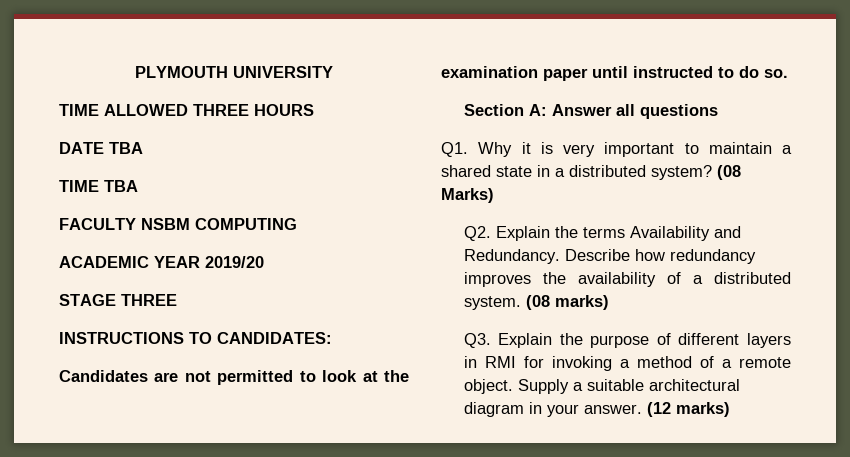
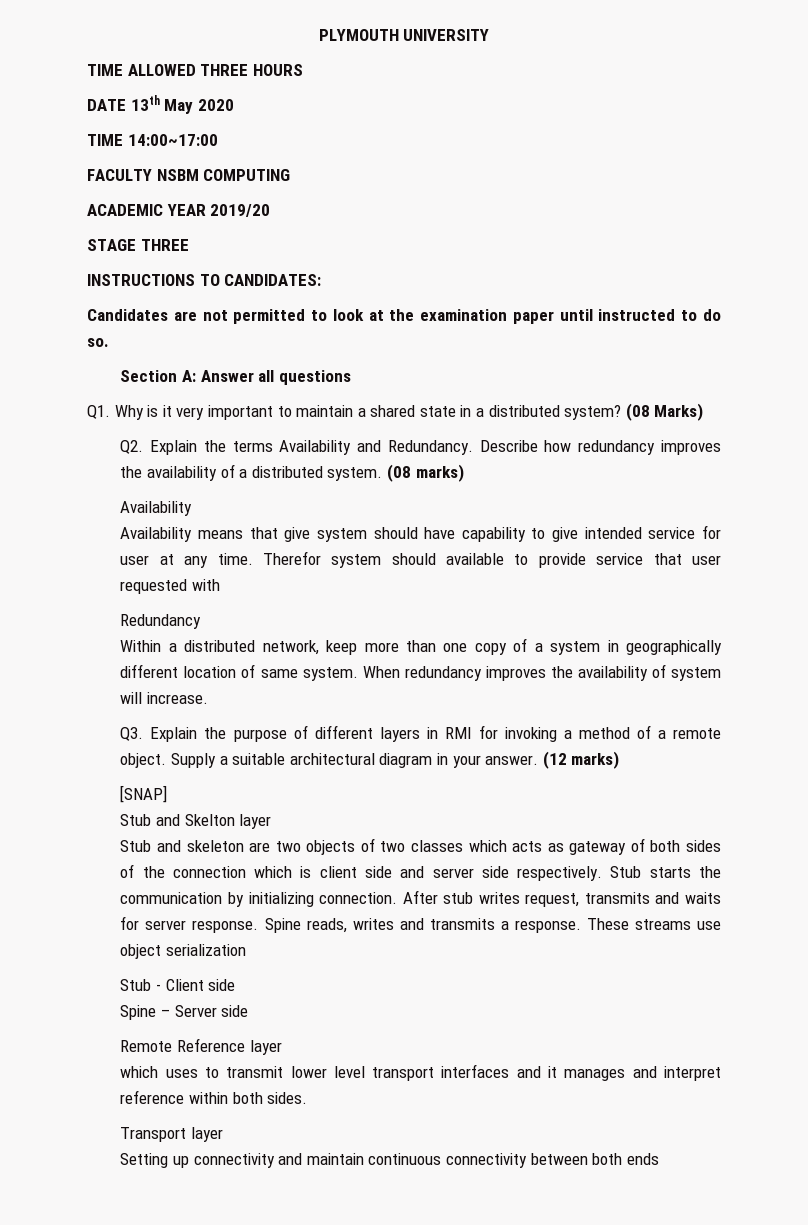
[109,142,143,154] [59,180,138,192] TBA // TIME TBA -> [130,95,234,114] [87,134,218,146] 13th May 2020 // TIME 14:00~17:00
[521,142,553,154] it is -> [147,405,172,417] is it
(609, 302) none -> [120,501,193,516] [120,525,721,542] [120,551,721,568] [120,579,220,594] [120,614,202,629] [120,638,722,655] [120,664,721,681] [120,692,208,704] // Availability // Availability means that give system should have capability to give intended service for user at any time. Therefor system should available to provide service that user requested with // Redundancy // Within a distributed network, keep more than one copy of a system in geographically different location of same system. When redundancy improves the availability of system will increase.
(730, 409) none -> [120,785,168,803] [120,814,272,829] [120,838,721,855] [120,864,722,881] [120,890,721,907] [120,916,721,933] [120,944,246,959] [120,979,236,991] [120,1005,249,1020] [120,1038,282,1055] [120,1064,721,1081] [120,1090,308,1104] [120,1127,223,1142] [120,1153,659,1168] // [SNAP] // Stub and Skelton layer // Stub and skeleton are two objects of two classes which acts as gateway of both sides of the connection which is client side and server side respectively. Stub starts the communication by initializing connection. After stub writes request, transmits and waits for server response. Spine reads, writes and transmits a response. These streams use object serialization // Stub - Client side // Spine – Server side // Remote Reference layer // which uses to transmit lower level transport interfaces and it manages and interpret reference within both sides. // Transport layer // Setting up connectivity and maintain continuous connectivity between both ends

